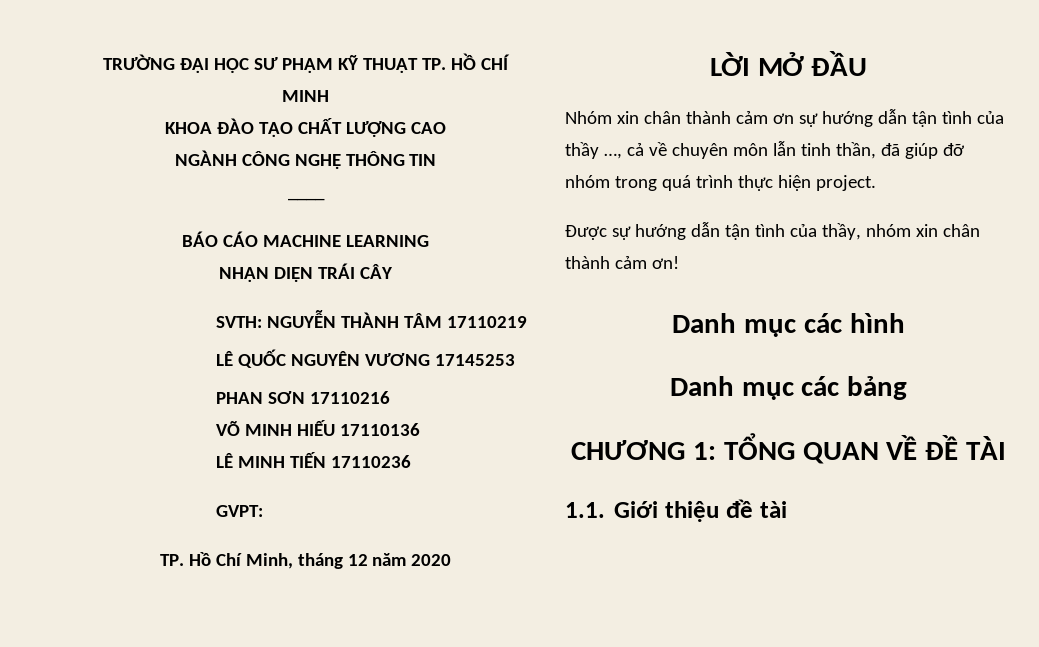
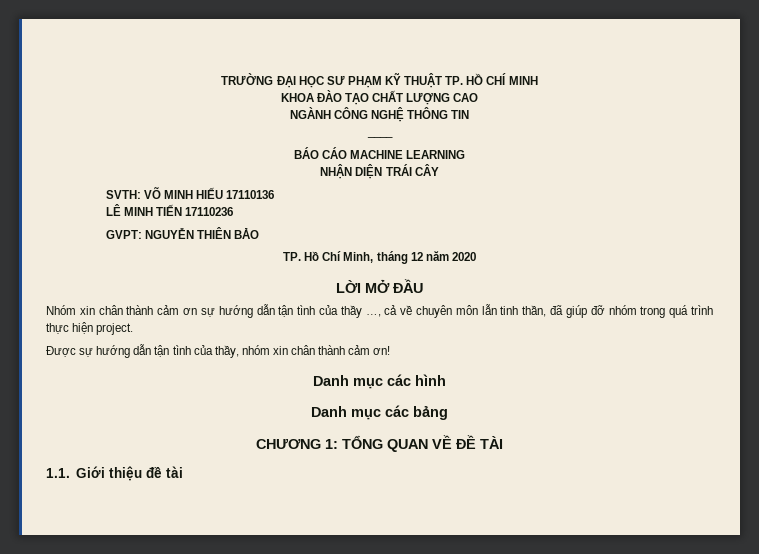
[267,310,528,328] [216,349,516,368] [216,391,391,404] NGUYỄN THÀNH TÂM 17110219 // LÊ QUỐC NGUYÊN VƯƠNG 17145253 // PHAN SƠN 17110216 // -> (141, 194) none
(264, 511) none -> [145,227,260,239] NGUYỄN THIÊN BẢO

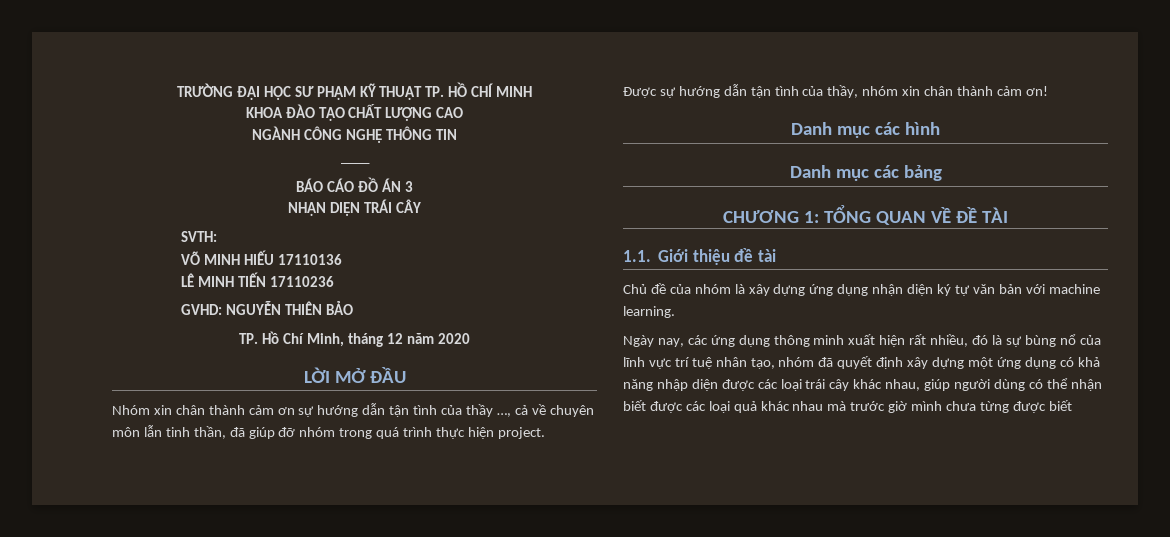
[350,150,466,159] MACHINE LEARNING -> [358,177,413,192] ĐỒ ÁN 3
(141, 194) none -> (218, 236) //
[105,230,142,239] GVPT: -> [181,304,223,315] GVHD:
(183, 472) none -> [623,283,1100,296] [623,306,675,318] [623,334,1101,347] [623,356,1100,369] [623,378,1102,391] [623,400,1072,413] // Chủ đề của nhóm là xây dựng ứng dụng nhận diện ký tự văn bản với machine learning. // Ngày nay, các ứng dụng thông minh xuất hiện rất nhiều, đó là sự bùng nổ của lĩnh vực trí tuệ nhân tạo, nhóm đã quyết định xây dựng một ứng dụng có khả năng nhập diện được các loại trái cây khác nhau, giúp người dùng có thể nhận biết được các loại quả khác nhau mà trước giờ mình chưa từng được biết

